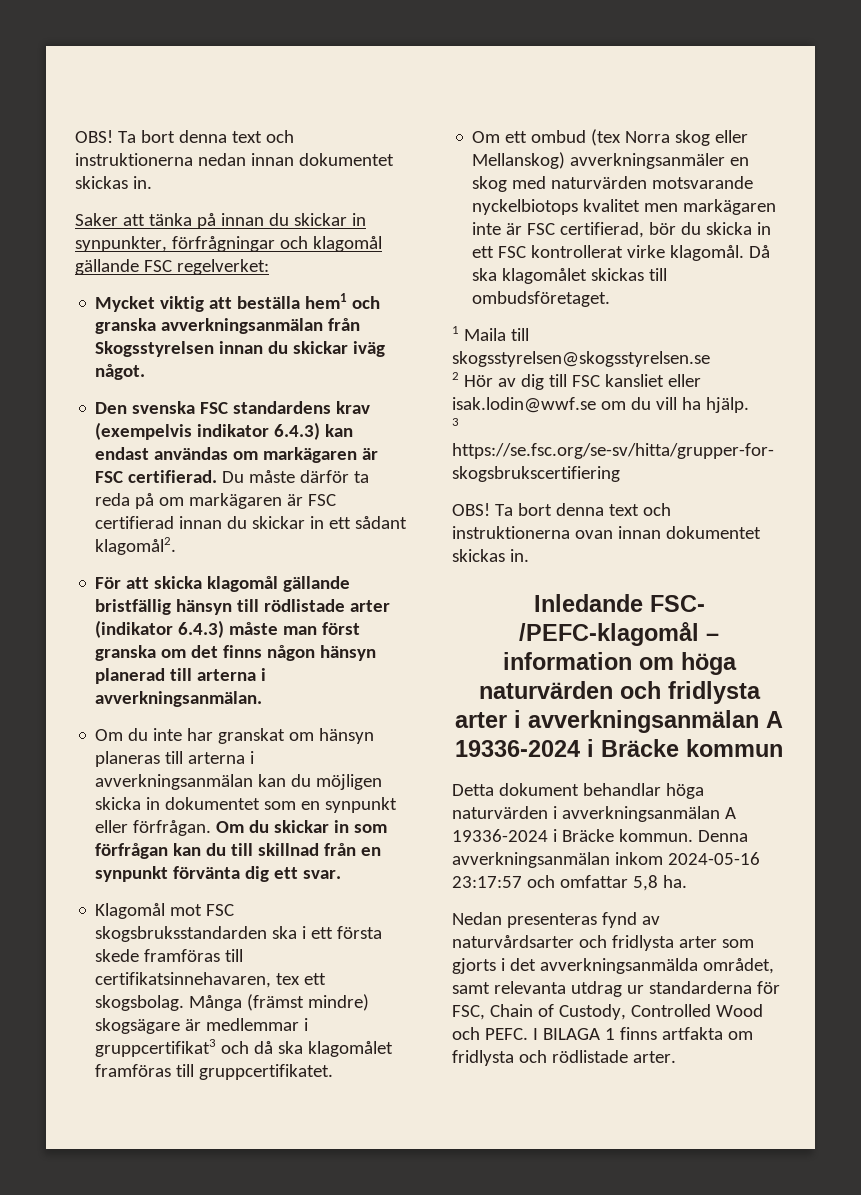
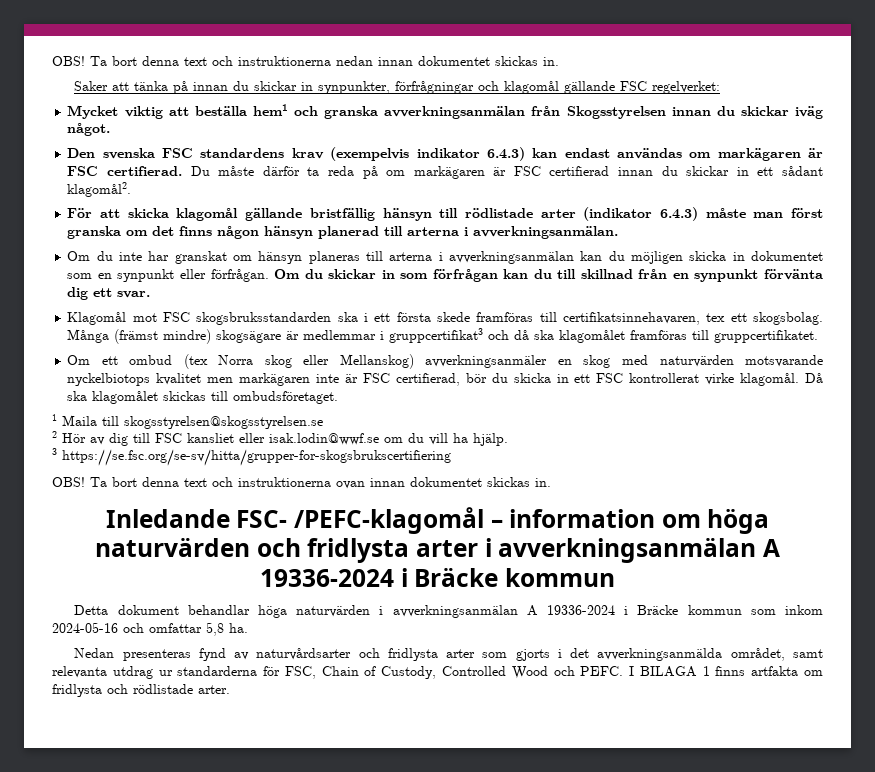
[618,829,748,842] [452,852,610,868] kommun. Denna avverkningsanmälan -> [687,605,776,615] kommun som
[452,876,522,888] 23:17:57 -> (118, 627) none

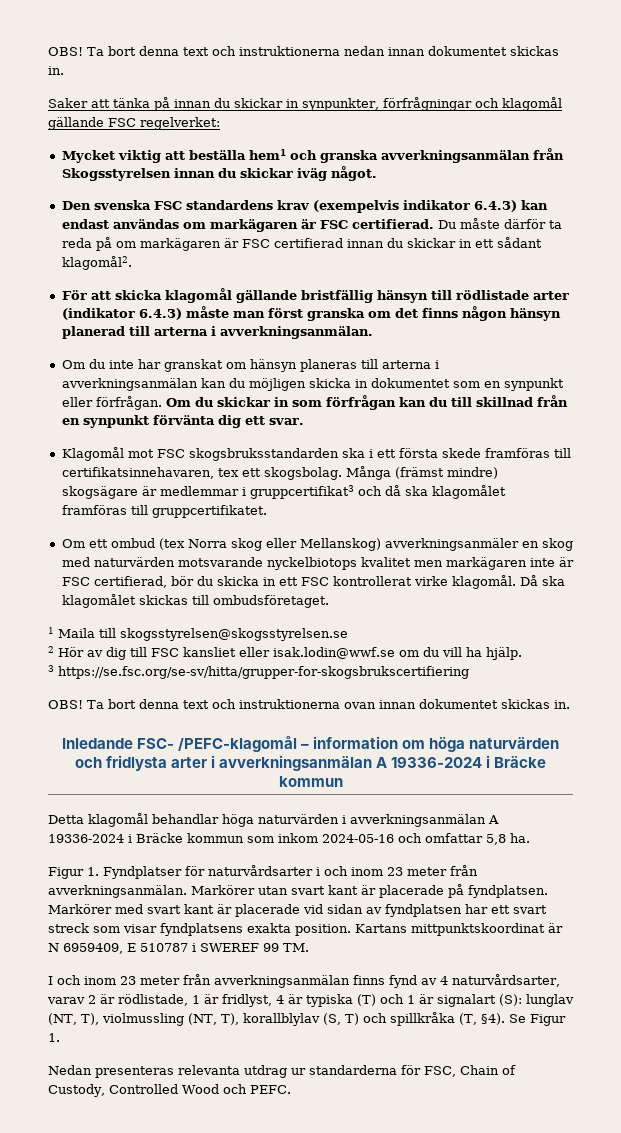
[117,605,179,615] dokument -> [88,813,148,827] klagomål
[74,648,824,661] Nedan presenteras fynd av naturvårdsarter och fridlysta arter som gjorts i det avverkningsanmälda området, samt -> [48,865,478,879] [48,884,548,898] [48,904,547,917] [48,923,563,936] [48,943,309,954] [48,974,560,988] [47,994,574,1007] [48,1012,566,1026] [48,1033,60,1042] [48,1065,174,1078] Figur 1. Fyndplatser för naturvårdsarter i och inom 23 meter från avverkningsanmälan. Markörer utan svart kant är placerade på fyndplatsen. Markörer med svart kant är placerade vid sidan av fyndplatsen har ett svart streck som visar fyndplatsens exakta position. Kartans mittpunktskoordinat är N 6959409, E 510787 i SWEREF 99 TM. // I och inom 23 meter från avverkningsanmälan finns fynd av 4 naturvårdsarter, varav 2 är rödlistade, 1 är fridlyst, 4 är typiska (T) och 1 är signalart (S): lunglav (NT, T), violmussling (NT, T), korallblylav (S, T) och spillkråka (T, §4). Se Figur 1. // Nedan presenteras
[629,666,824,677] [52,684,230,697] I BILAGA 1 finns artfakta om fridlysta och rödlistade arter. -> (291, 1089) none

